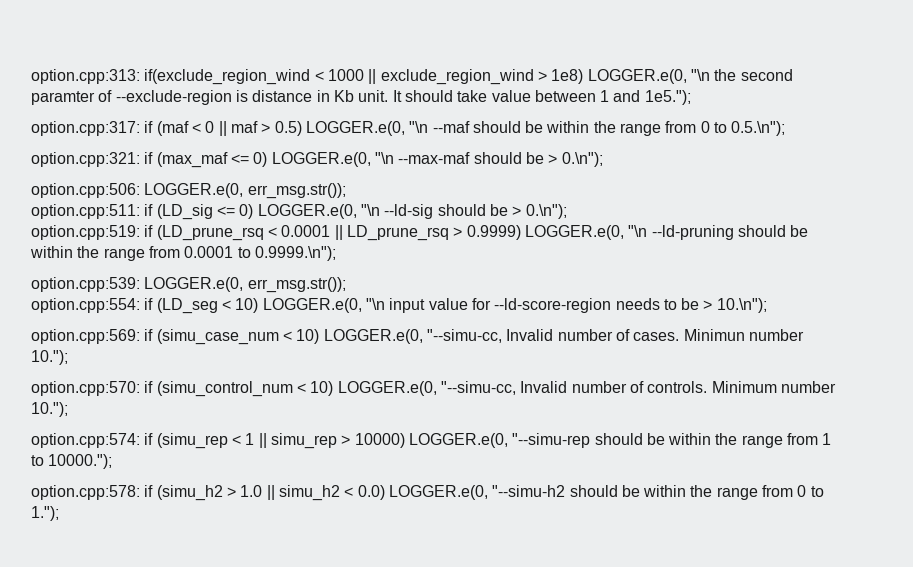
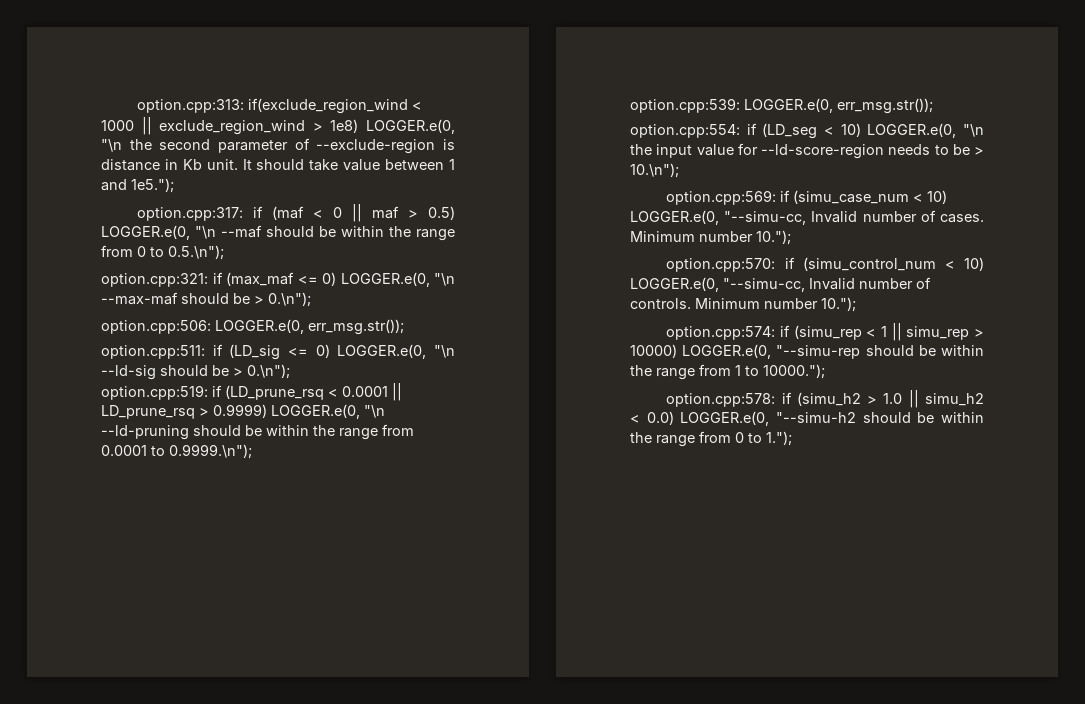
[31,91,95,105] paramter -> [218,140,288,153] parameter
(385, 304) none -> [630,144,652,155] the
[683,329,745,341] Minimun -> [630,231,695,242] Minimum

